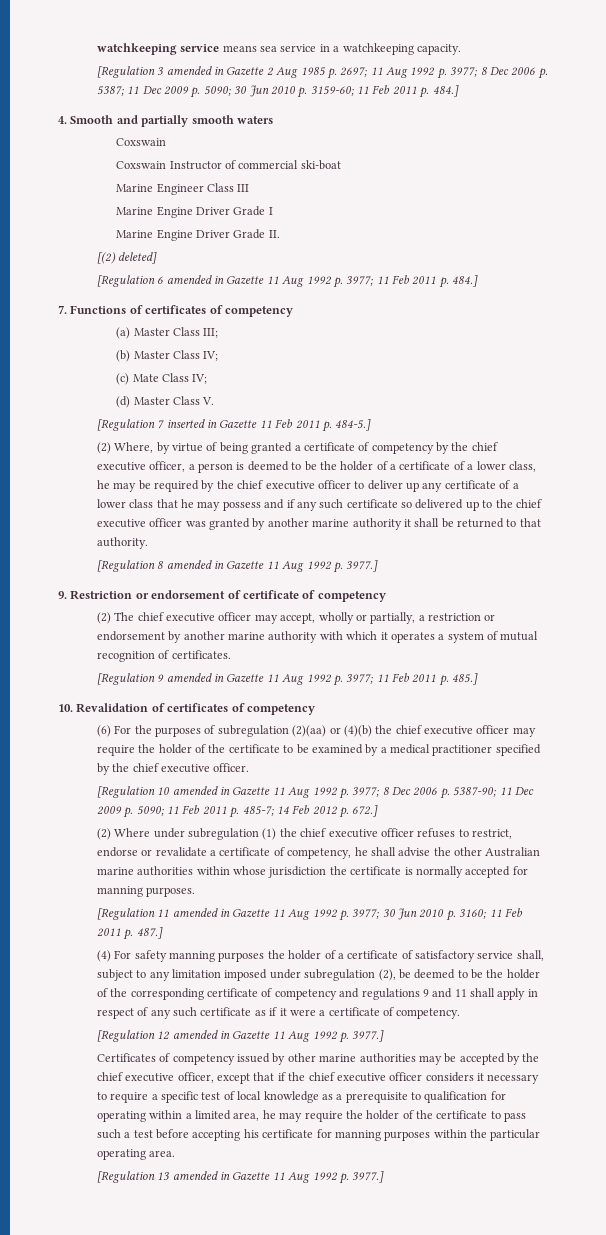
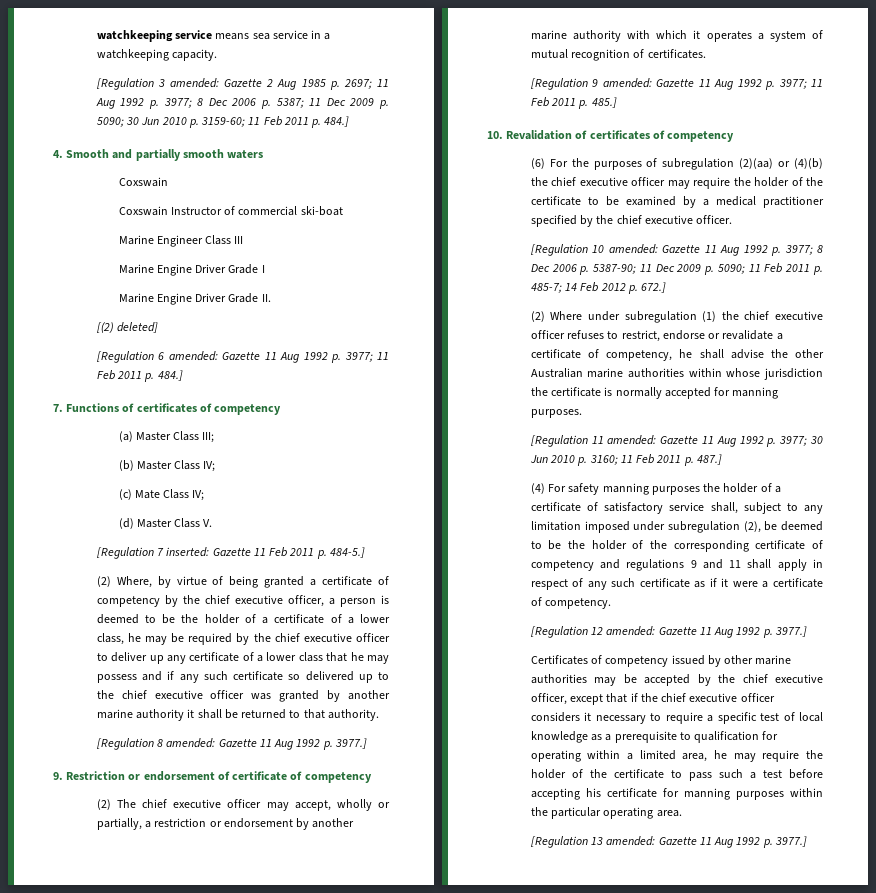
[166,66,225,75] amended in -> [170,78,220,88] amended:
[166,275,225,284] amended in -> [168,351,218,361] amended:
[166,419,218,428] inserted in -> [166,547,210,557] inserted:
[166,560,225,569] amended in -> [166,738,216,748] amended:
[166,673,225,682] amended in -> [602,78,652,88] amended:
[172,786,231,795] amended in -> [608,244,658,254] amended:
[172,908,231,917] amended in -> [607,435,657,445] amended:
[172,1030,231,1039] amended in -> [606,626,656,636] amended:
[172,1171,231,1180] amended in -> [606,836,656,846] amended:

